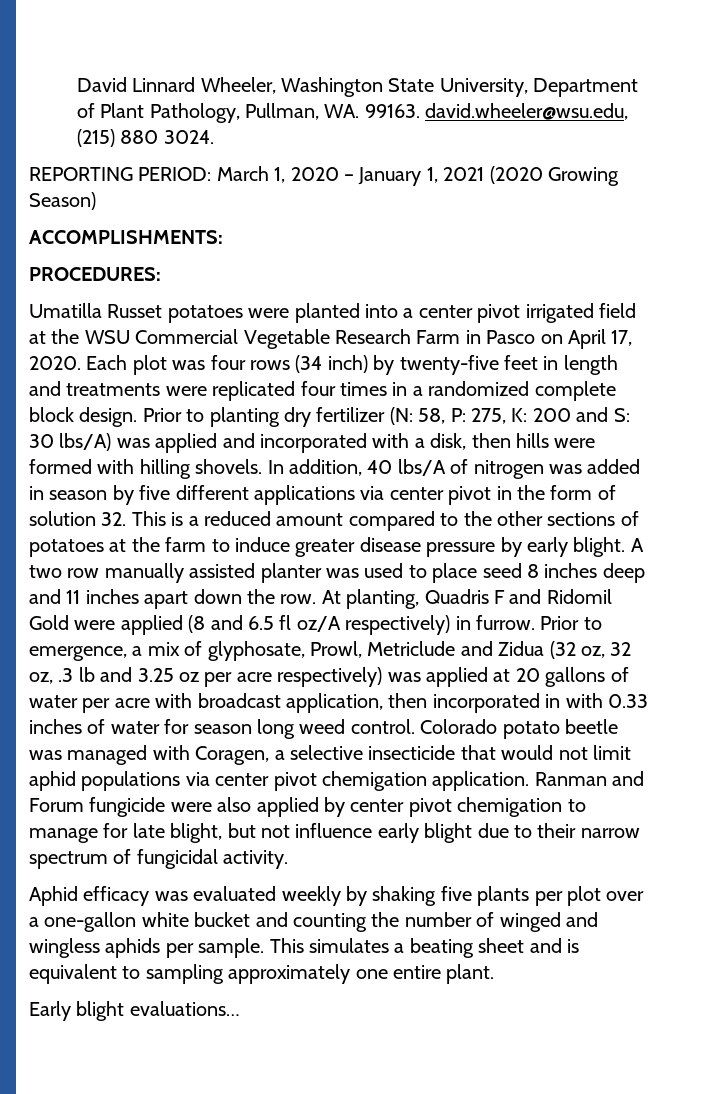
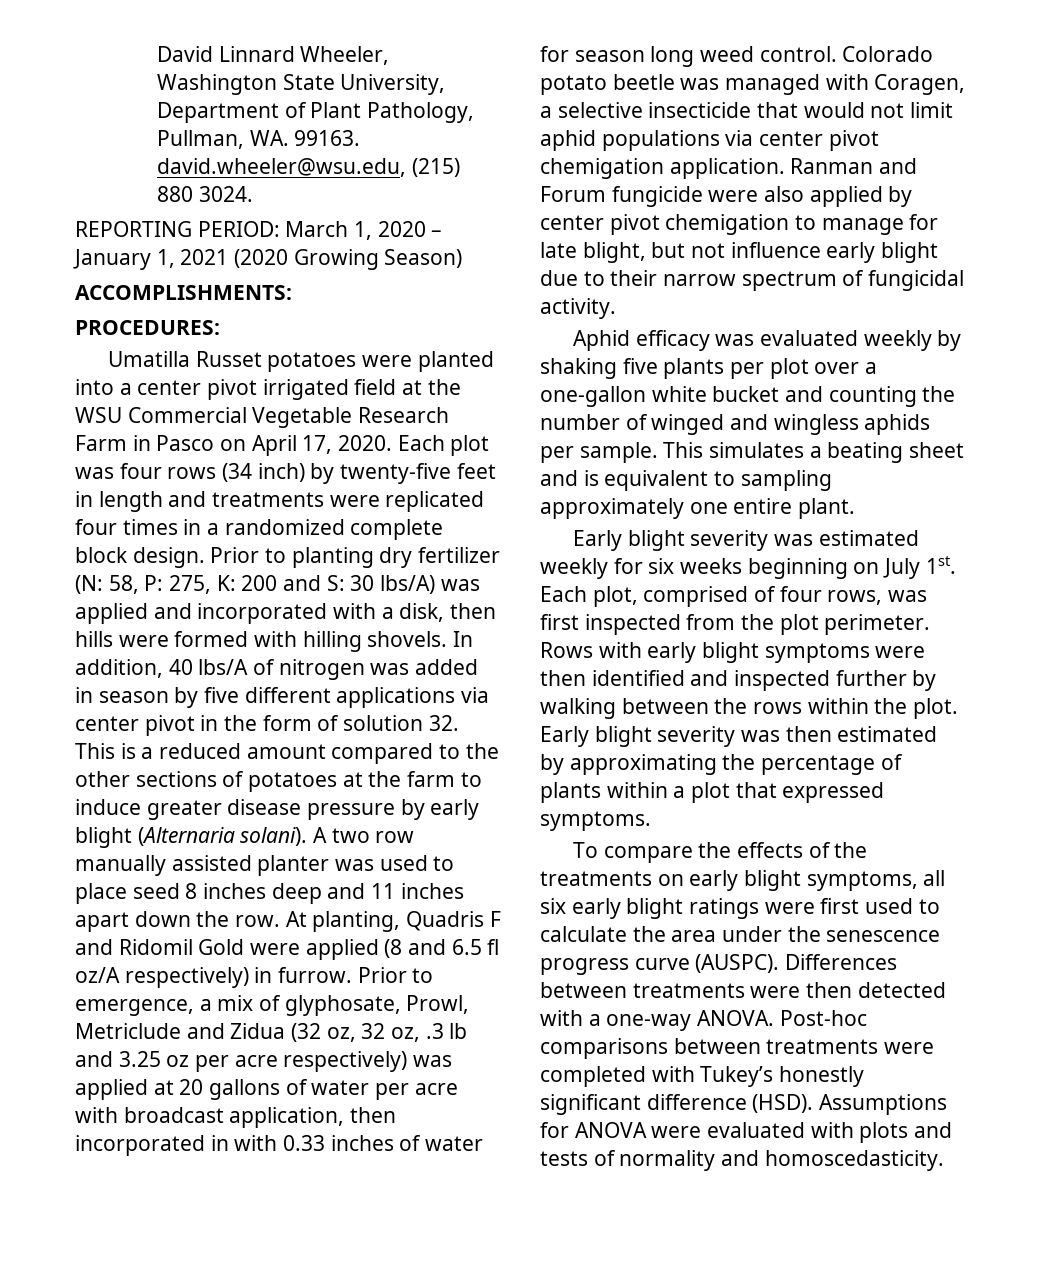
[573,537,626,557] blight. -> [75,827,308,848] blight (Alternaria solani).
[129,1001,240,1016] evaluations… -> [690,530,919,551] [540,556,956,579] [540,586,928,607] [540,614,931,635] [540,642,926,663] [540,670,937,691] [540,698,959,719] [540,726,938,747] [540,754,903,775] [540,782,885,803] [540,811,651,831] [573,842,868,863] [540,870,946,891] [540,898,940,919] [540,926,941,942] [540,954,898,975] [540,982,946,998] [540,1010,867,1031] [540,1038,935,1059] [540,1066,865,1087] [540,1094,948,1115] [540,1122,953,1143] [540,1150,944,1171] severity was estimated weekly for six weeks beginning on July 1st. Each plot, comprised of four rows, was first inspected from the plot perimeter. Rows with early blight symptoms were then identified and inspected further by walking between the rows within the plot. Early blight severity was then estimated by approximating the percentage of plants within a plot that expressed symptoms. // To compare the effects of the treatments on early blight symptoms, all six early blight ratings were first used to calculate the area under the senescence progress curve (AUSPC). Differences between treatments were then detected with a one-way ANOVA. Post-hoc comparisons between treatments were completed with Tukey’s honestly significant difference (HSD). Assumptions for ANOVA were evaluated with plots and tests of normality and homoscedasticity.

